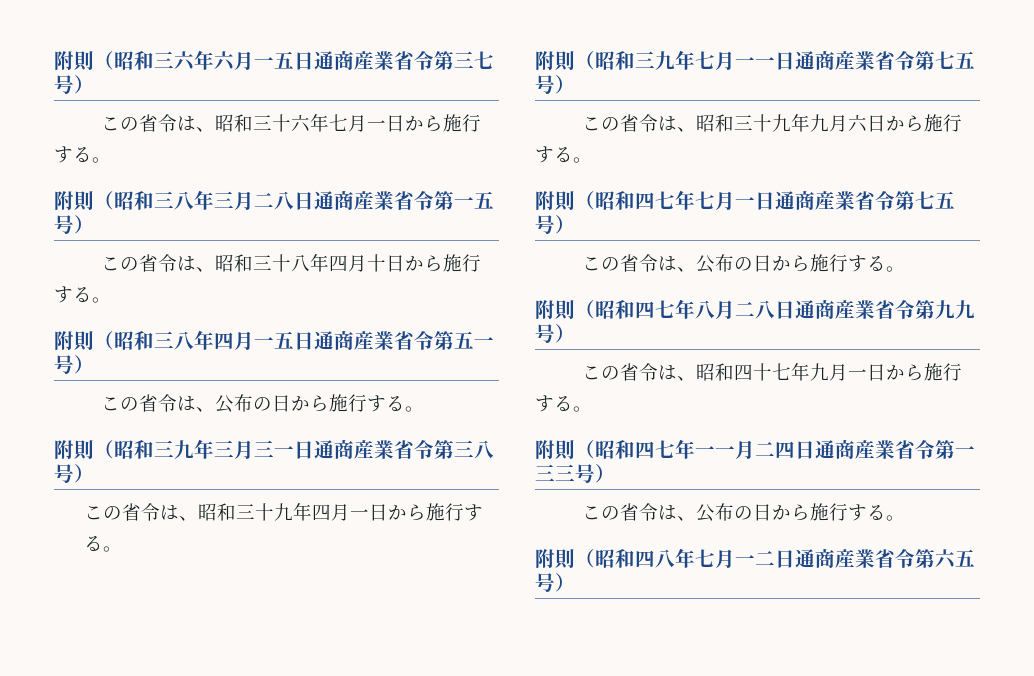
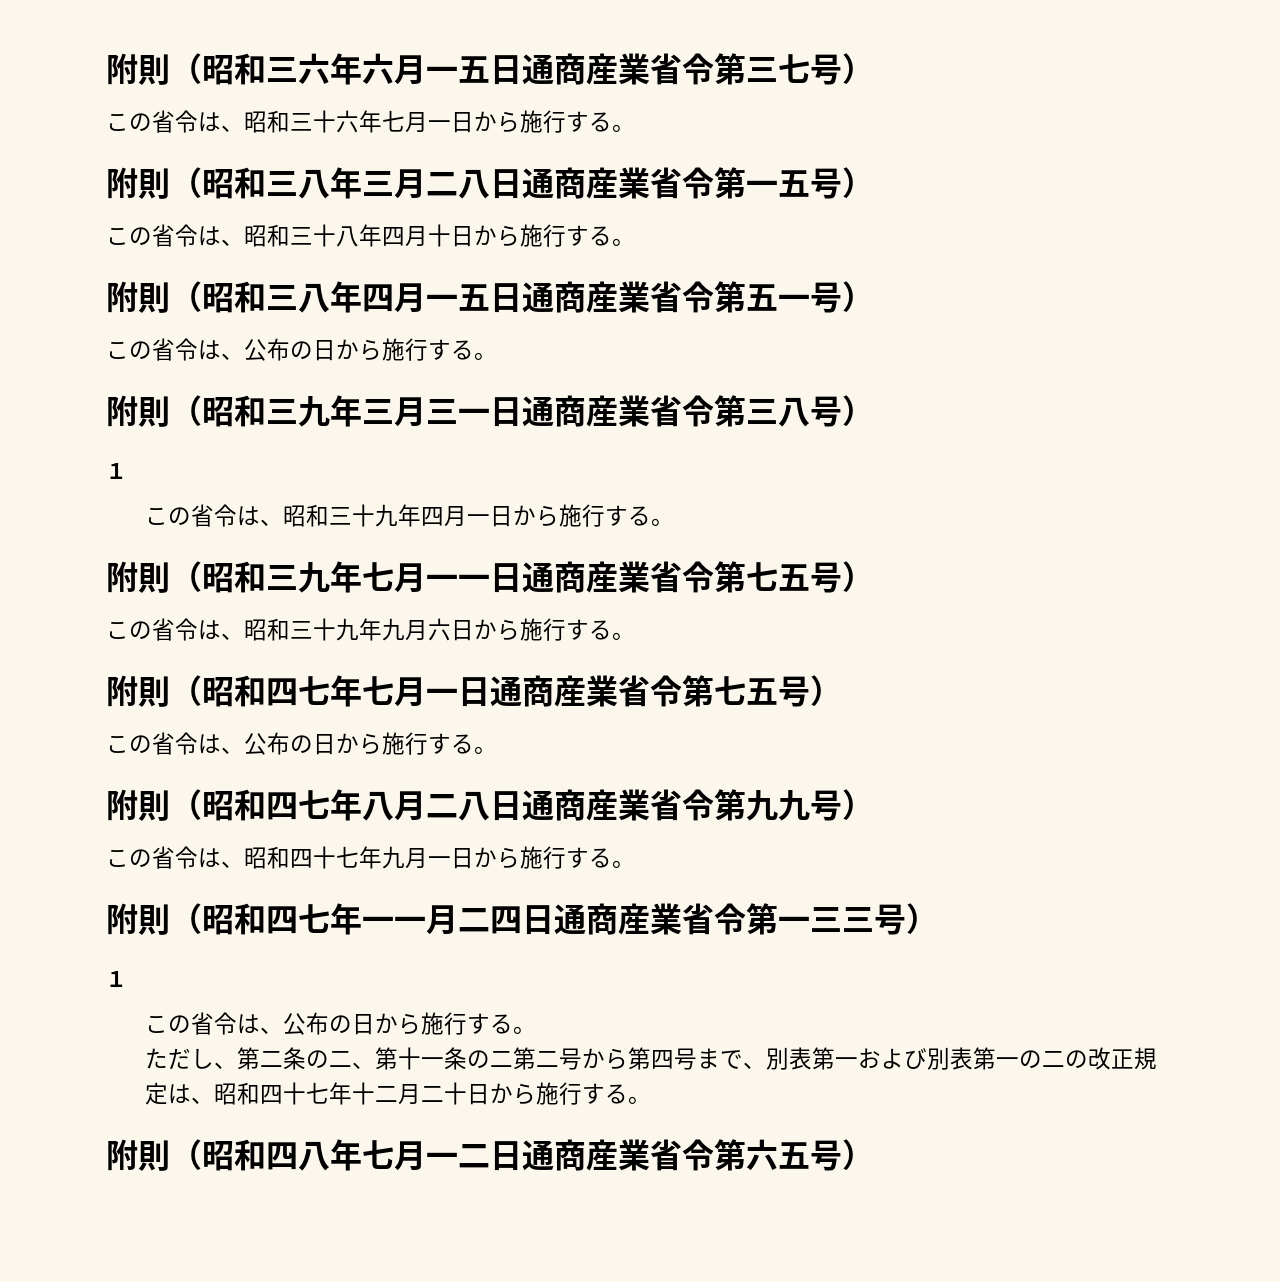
(94, 473) none -> [106,463,127,479] // １
[581,503,905,522] // この省令は、公布の日から施行する。 -> [106,971,127,987] [144,1012,536,1035] [144,1047,1157,1070] [144,1082,651,1105] // １ // この省令は、公布の日から施行する。 // ただし、第二条の二、第十一条の二第二号から第四号まで、別表第一および別表第一の二の改正規定は、昭和四十七年十二月二十日から施行する。

